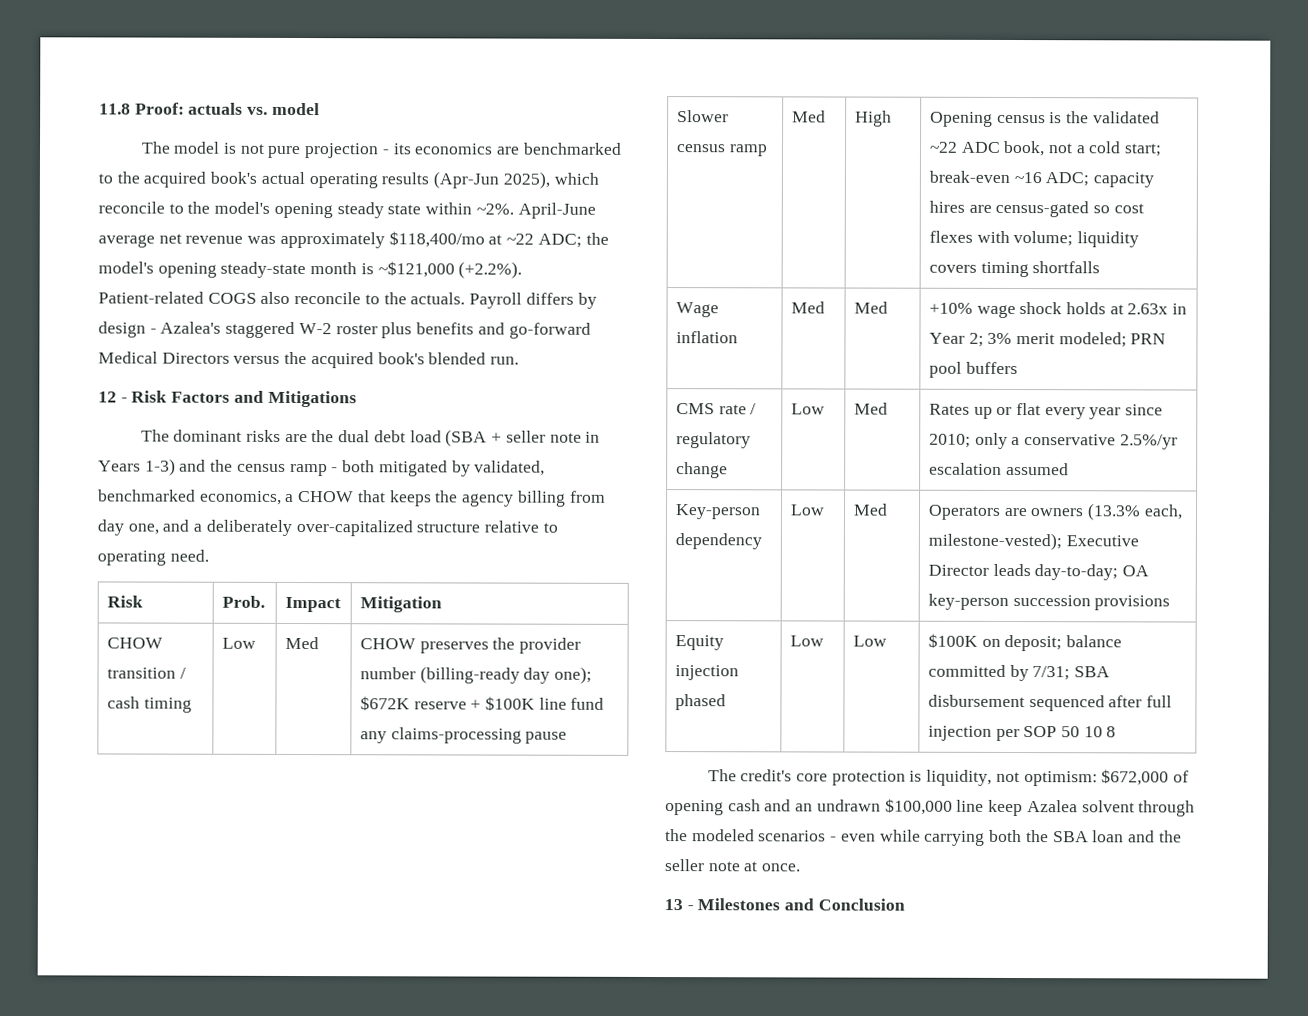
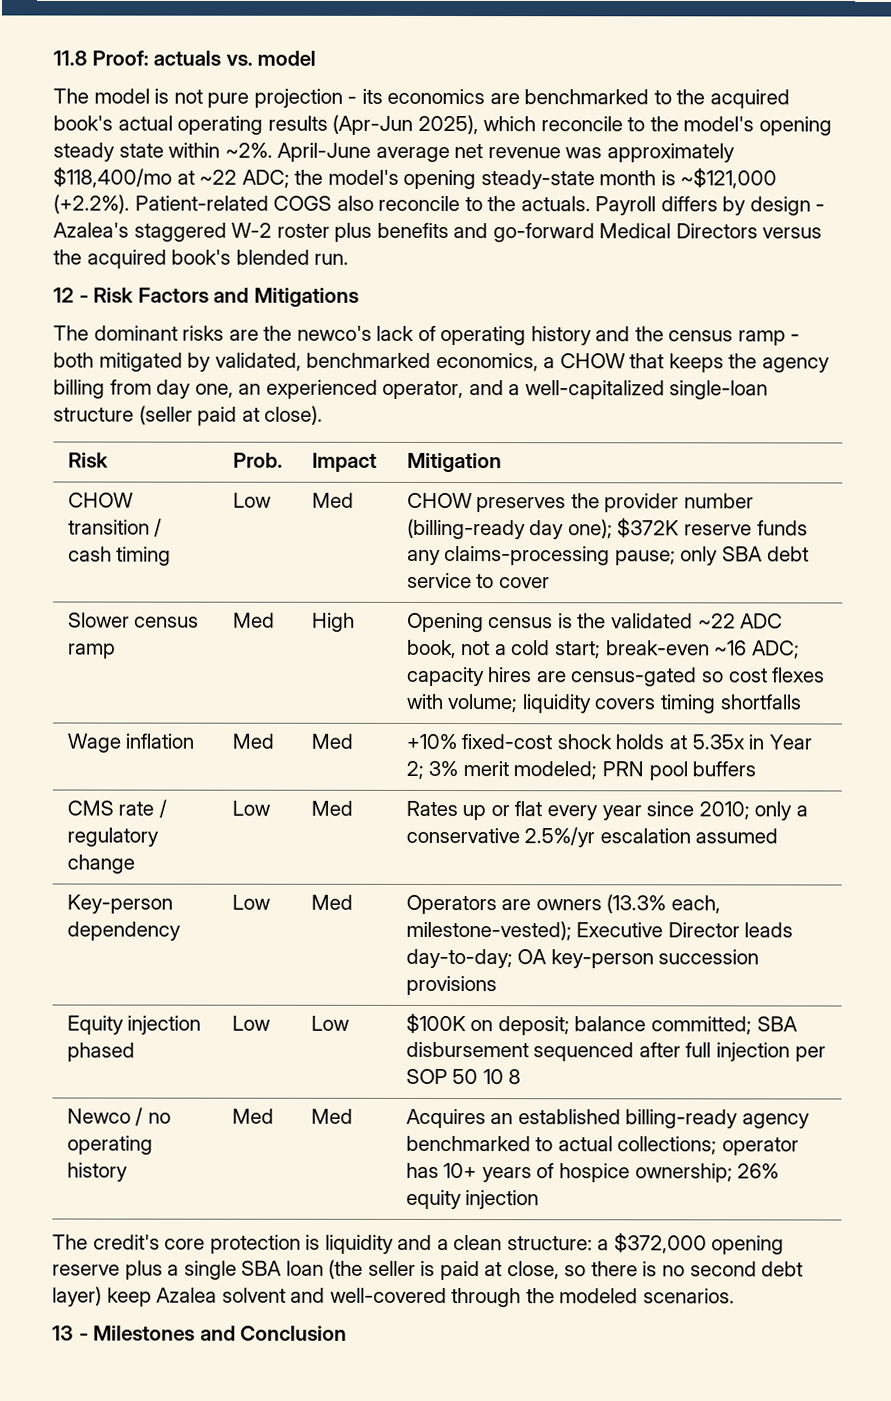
[338,429,601,447] [98,458,176,476] dual debt load (SBA + seller note in Years 1-3) -> [296,325,592,346] newco's lack of operating history
[162,519,558,537] [97,549,209,566] and a deliberately over-capitalized structure relative to operating need. -> [238,379,769,400] [53,405,324,426] an experienced operator, and a well-capitalized single-loan structure (seller paid at close).
[359,696,605,711] [359,727,568,744] $672K reserve + $100K line fund any claims-processing pause -> [617,517,808,539] [406,545,809,566] [406,572,550,589] $372K reserve funds any claims-processing pause; only SBA debt service to cover
[976,304,1016,319] wage -> [461,734,553,750] fixed-cost
[1127,303,1169,315] 2.63x -> [691,734,745,750] 5.35x
[927,664,1071,682] committed by 7/31; -> [650,1016,752,1035] committed;
(1117, 732) none -> [66,1107,171,1126] [66,1135,153,1155] [66,1162,128,1182] [231,1108,274,1124] [310,1108,353,1124] [405,1108,810,1129] [405,1135,799,1156] [405,1162,780,1183] [405,1189,540,1210] // Newco / no operating history | Med | Med | Acquires an established billing-ready agency benchmarked to actual collections; operator has 10+ years of hospice ownership; 26% equity injection
[926,769,1190,787] [665,798,985,816] liquidity, not optimism: $672,000 of opening cash and an undrawn $100,000 line -> [324,1232,785,1255] [52,1259,804,1281] [52,1286,102,1307] liquidity and a clean structure: a $372,000 opening reserve plus a single SBA loan (the seller is paid at close, so there is no second debt layer)
(1135, 806) none -> [290,1287,447,1304] and well-covered
[758,829,1182,846] [664,859,802,872] scenarios - even while carrying both the SBA loan and the seller note at once. -> [642,1288,735,1304] scenarios.

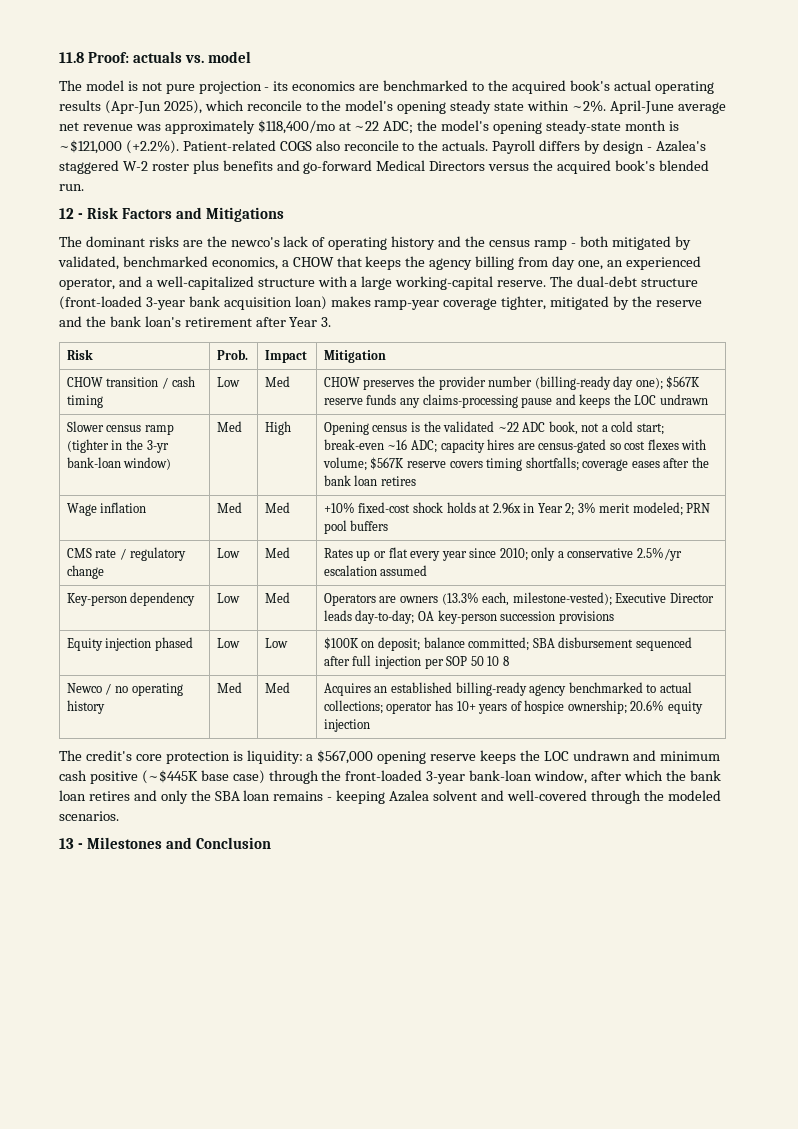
[669,380,769,400] [53,405,324,426] single-loan structure (seller paid at close). -> [257,276,698,290] [59,296,702,310] [59,316,332,327] structure with a large working-capital reserve. The dual-debt structure (front-loaded 3-year bank acquisition loan) makes ramp-year coverage tighter, mitigated by the reserve and the bank loan's retirement after Year 3.
[617,517,680,539] $372K -> [666,376,701,389] $567K
[614,546,809,566] [406,572,550,589] [67,612,200,628] [67,643,116,659] pause; only SBA debt service to cover // Slower census ramp -> [521,394,708,408] [66,421,174,435] [66,439,169,453] [66,457,172,470] pause and keeps the LOC undrawn // Slower census ramp (tighter in the 3-yr bank-loan window)
[521,694,802,714] liquidity covers timing shortfalls -> [370,457,709,471] [323,475,416,486] $567K reserve covers timing shortfalls; coverage eases after the bank loan retires
[691,734,745,750] 5.35x -> [492,502,521,514] 2.96x
[737,1163,780,1179] 26% -> [630,700,665,711] 20.6%
[324,1232,785,1255] [52,1259,804,1281] [52,1286,152,1307] liquidity and a clean structure: a $372,000 opening reserve plus a single SBA loan (the seller is paid at close, so there is no second debt layer) keep -> [246,750,720,764] [59,770,721,784] [59,790,386,804] liquidity: a $567,000 opening reserve keeps the LOC undrawn and minimum cash positive (~$445K base case) through the front-loaded 3-year bank-loan window, after which the bank loan retires and only the SBA loan remains - keeping

